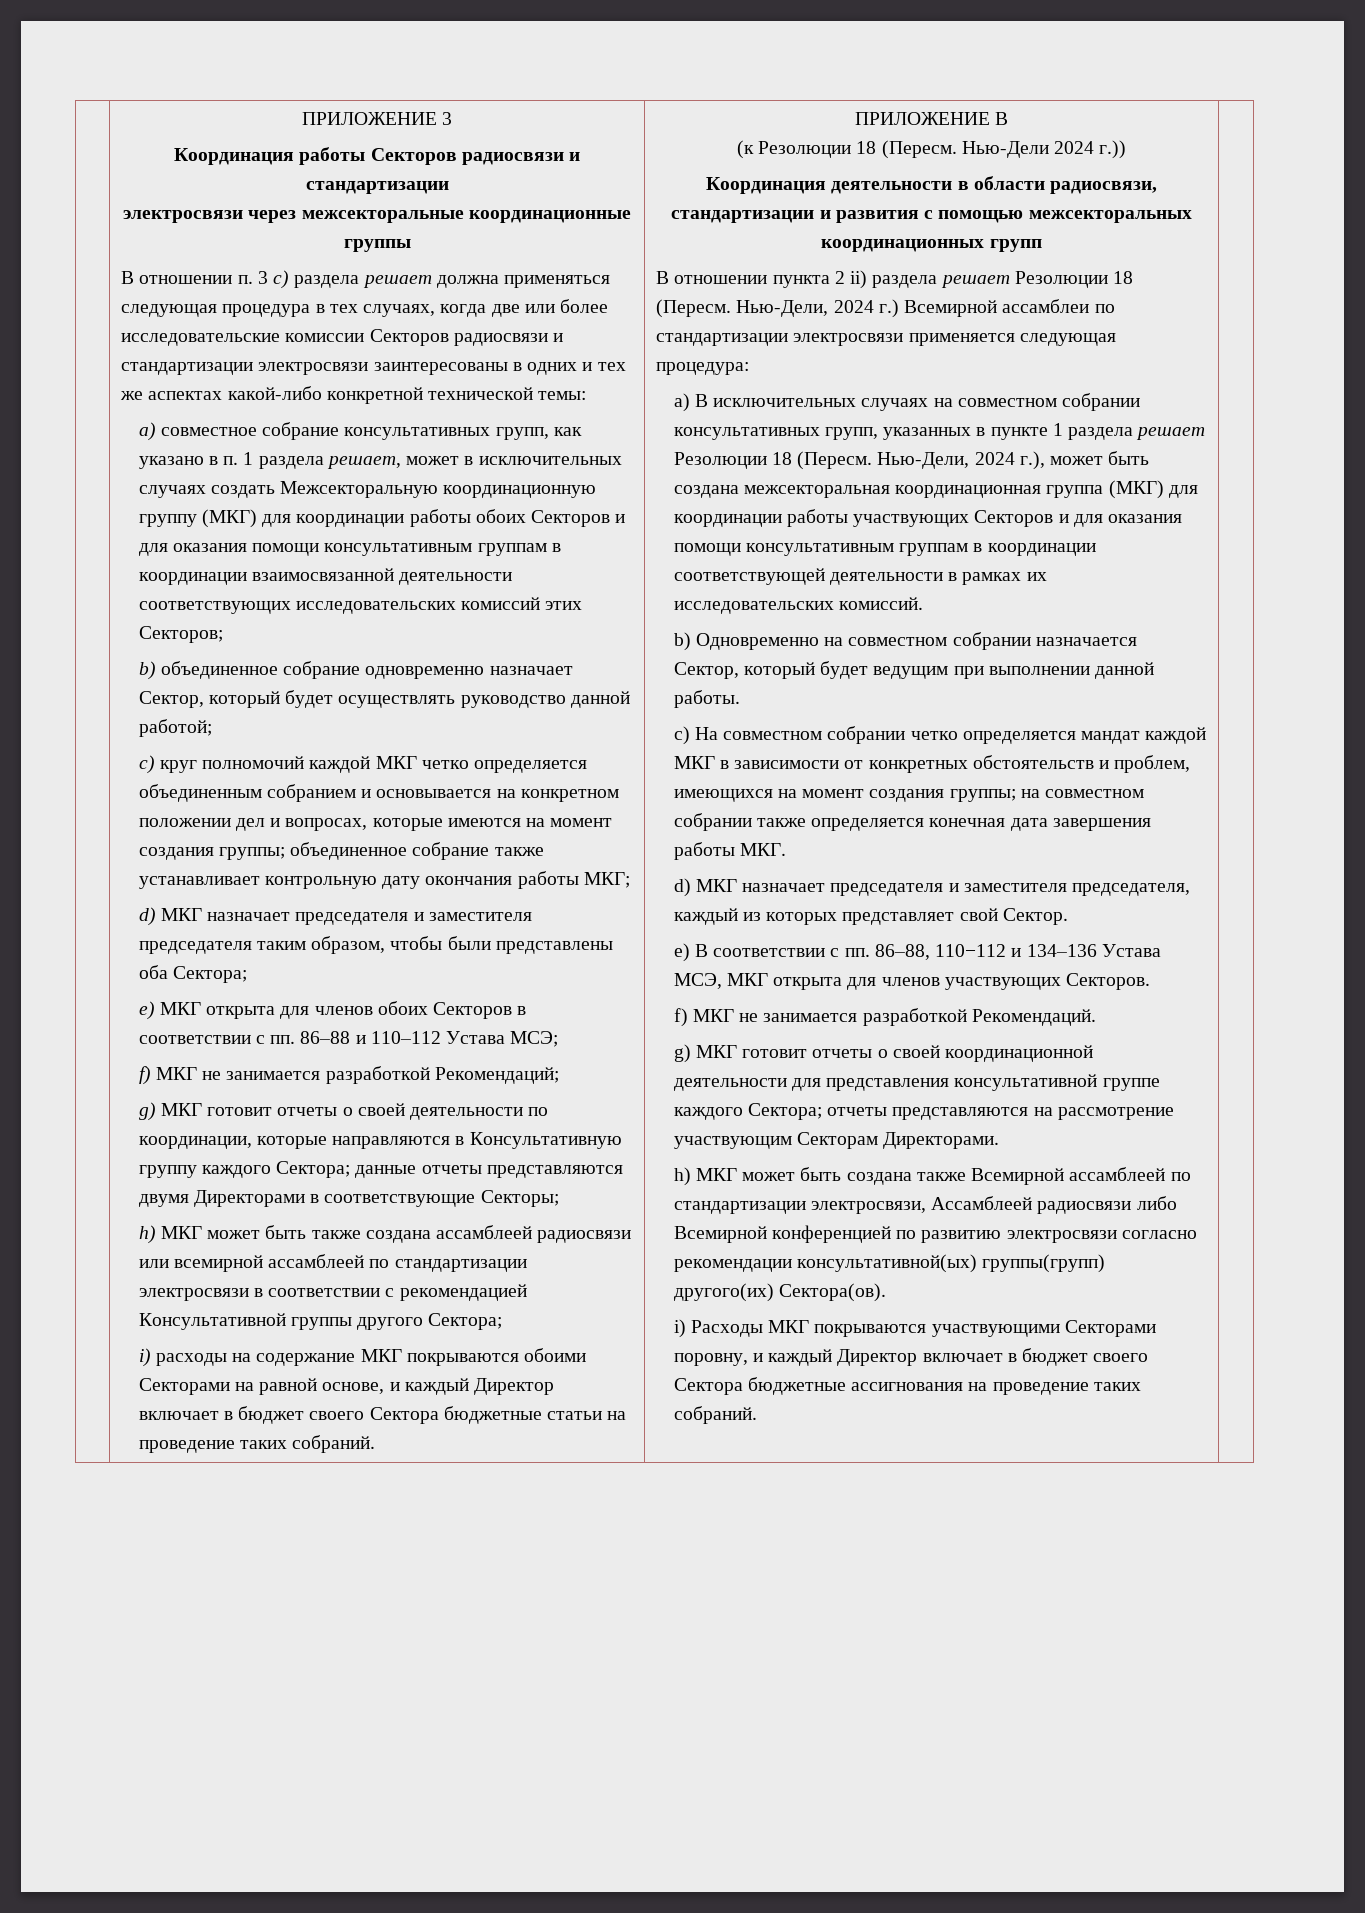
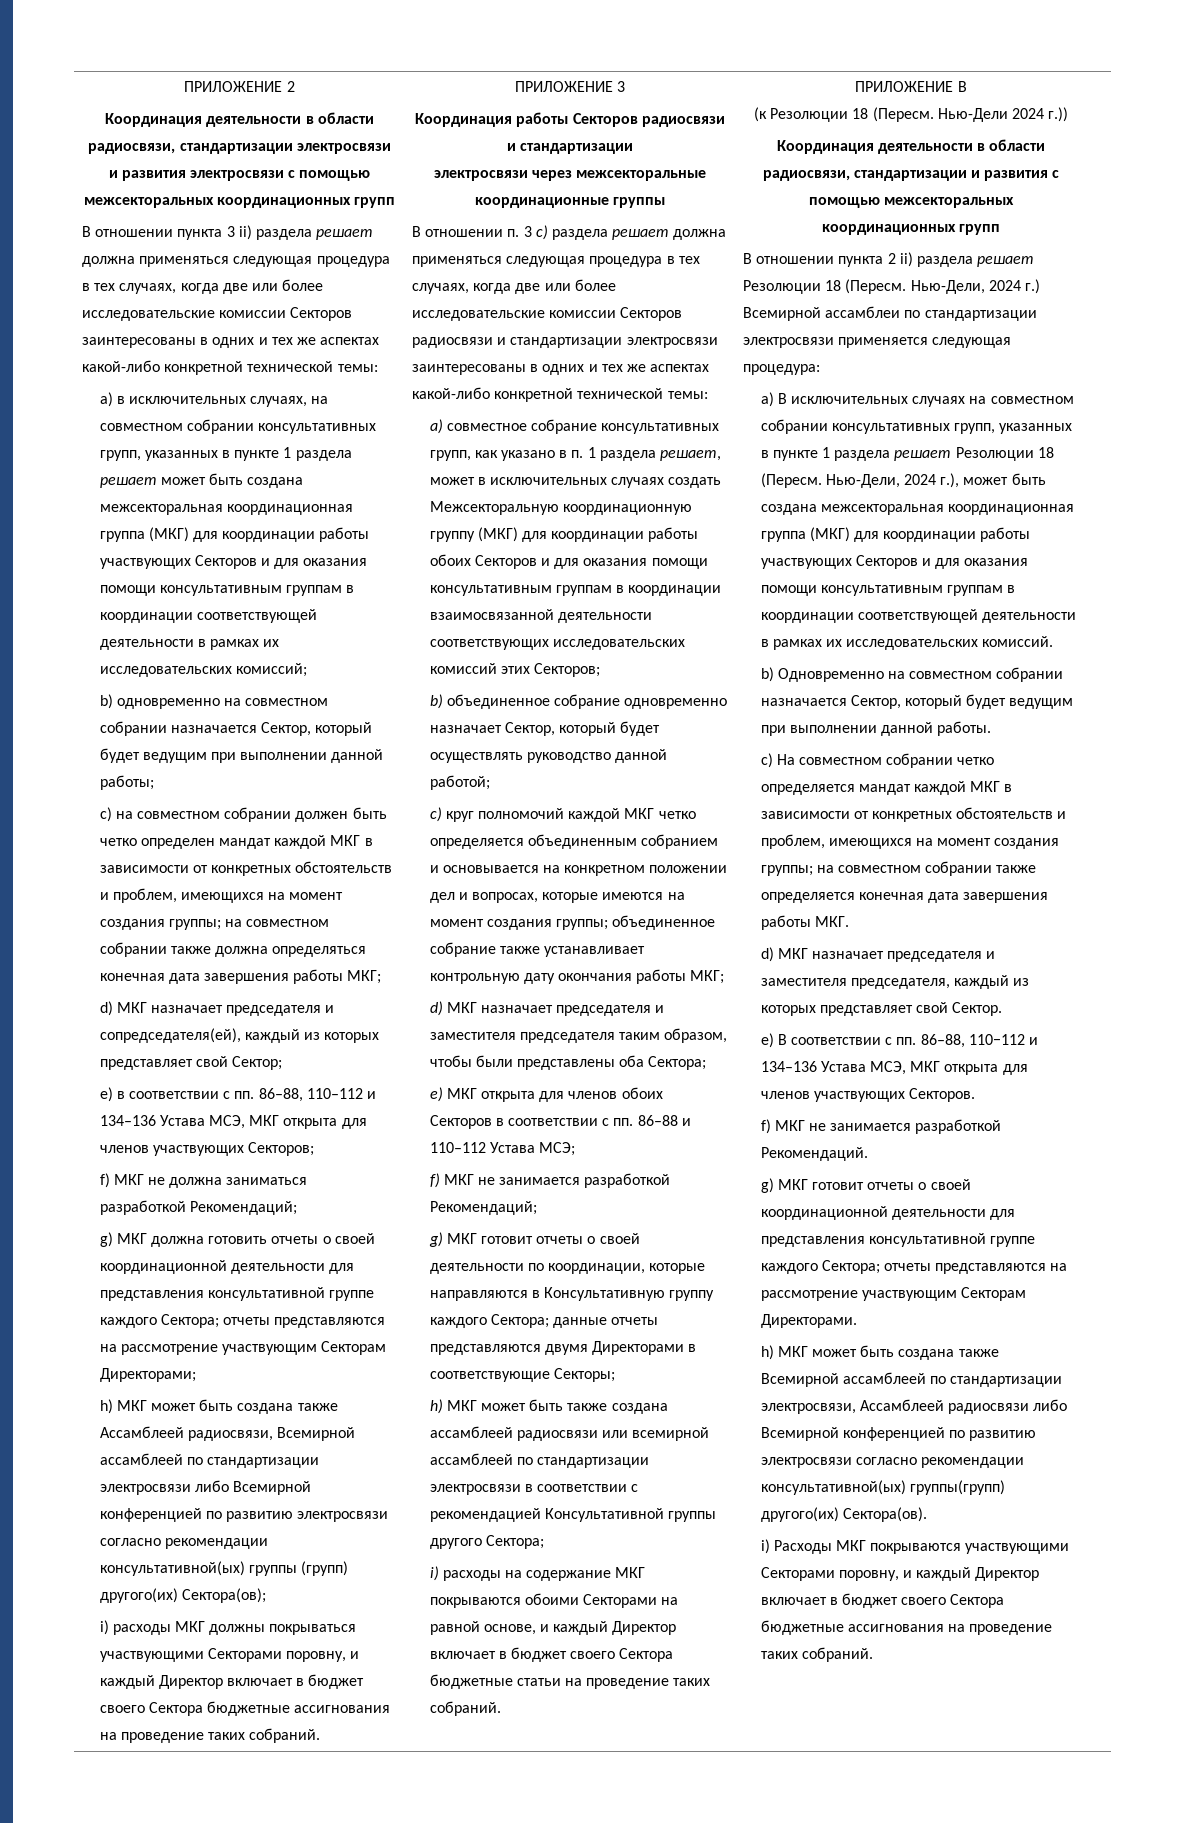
(301, 118) none -> [184,81,295,92] [105,112,374,127] [88,143,391,154] [108,170,371,181] [83,197,396,208] [81,225,374,240] [81,256,390,267] [81,279,324,294] [81,307,353,321] [81,337,380,348] [81,360,378,375] [99,392,329,407] [99,419,377,434] [99,447,352,461] [99,473,304,488] [99,504,353,515] [99,527,370,542] [99,555,368,569] [99,585,355,596] [99,609,317,623] [99,639,280,650] [99,663,307,677] [99,694,329,709] [99,721,373,736] [99,748,384,763] [99,775,154,790] [99,807,387,822] [99,835,373,849] [99,861,393,876] [99,888,344,903] [99,919,330,930] [99,942,367,957] [99,969,382,984] [99,1001,335,1016] [99,1028,380,1043] [99,1056,283,1070] [99,1087,377,1102] [99,1115,367,1129] [99,1142,315,1156] [99,1173,308,1188] [99,1200,297,1215] [99,1232,375,1247] [99,1260,355,1274] [99,1287,375,1301] [99,1314,386,1328] [99,1341,387,1355] [99,1368,196,1382] [99,1399,338,1414] [99,1426,356,1441] [99,1453,320,1468] [99,1480,312,1495] [99,1508,389,1522] [99,1538,268,1549] [99,1561,349,1576] [99,1588,266,1603] [99,1620,357,1635] [99,1648,360,1662] [99,1674,365,1689] [99,1701,391,1716] [99,1728,321,1743] ПРИЛОЖЕНИЕ 2 // Координация деятельности в области радиосвязи, стандартизации электросвязи и развития электросвязи с помощью межсекторальных координационных групп // В отношении пункта 3 ii) раздела решает должна применяться следующая процедура в тех случаях, когда две или более исследовательские комиссии Секторов заинтересованы в одних и тех же аспектах какой-либо конкретной технической темы: // a) в исключительных случаях, на совместном собрании консультативных групп, указанных в пункте 1 раздела решает может быть создана межсекторальная координационная группа (МКГ) для координации работы участвующих Секторов и для оказания помощи консультативным группам в координации соответствующей деятельности в рамках их исследовательских комиссий; // b) одновременно на совместном собрании назначается Сектор, который будет ведущим при выполнении данной работы; // c) на совместном собрании должен быть четко определен мандат каждой МКГ в зависимости от конкретных обстоятельств и проблем, имеющихся на момент создания группы; на совместном собрании также должна определяться конечная дата завершения работы МКГ; // d) МКГ назначает председателя и сопредседателя(ей), каждый из которых представляет свой Сектор; // e) в соответствии с пп. 86–88, 110–112 и 134–136 Устава МСЭ, МКГ открыта для членов участвующих Секторов; // f) МКГ не должна заниматься разработкой Рекомендаций; // g) МКГ должна готовить отчеты о своей координационной деятельности для представления консультативной группе каждого Сектора; отчеты представляются на рассмотрение участвующим Секторам Директорами; // h) МКГ может быть создана также Ассамблеей радиосвязи, Всемирной ассамблеей по стандартизации электросвязи либо Всемирной конференцией по развитию электросвязи согласно рекомендации консультативной(ых) группы (групп) другого(их) Сектора(ов); // i) расходы МКГ должны покрываться участвующими Секторами поровну, и каждый Директор включает в бюджет своего Сектора бюджетные ассигнования на проведение таких собраний.

